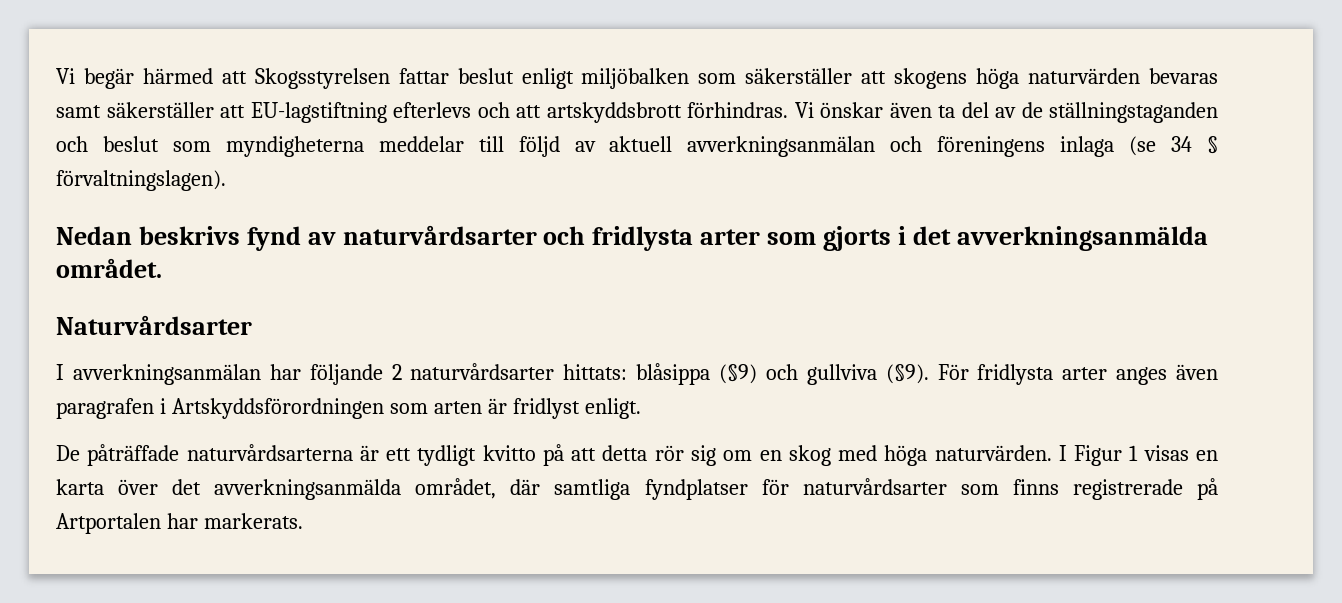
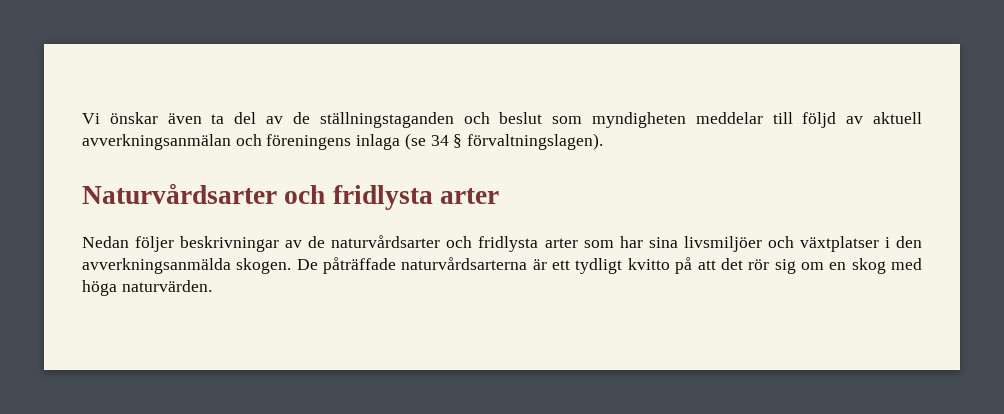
[56,68,1219,89] [56,102,814,123] Vi begär härmed att Skogsstyrelsen fattar beslut enligt miljöbalken som säkerställer att skogens höga naturvärden bevaras samt säkerställer att EU-lagstiftning efterlevs och att artskyddsbrott förhindras. Vi -> [82,113,100,124] Vi
[225,136,364,157] myndigheterna -> [591,112,686,128] myndigheten
[56,226,336,251] Nedan beskrivs fynd av -> [82,183,500,210] [82,236,326,252] Naturvårdsarter och fridlysta arter // Nedan följer beskrivningar av de
[822,226,1208,251] [56,258,162,278] [56,315,252,335] [56,363,1218,385] [56,398,641,419] gjorts i det avverkningsanmälda området. // Naturvårdsarter // I avverkningsanmälan har följande 2 naturvårdsarter hittats: blåsippa (§9) och gullviva (§9). För fridlysta arter anges även paragrafen i Artskyddsförordningen som arten är fridlyst enligt. // -> [619,236,922,252] [82,258,292,274] har sina livsmiljöer och växtplatser i den avverkningsanmälda skogen.
[602,445,648,461] detta -> [720,258,743,270] det
[1058,445,1218,466] [56,478,1219,500] [56,513,303,534] I Figur 1 visas en karta över det avverkningsanmälda området, där samtliga fyndplatser för naturvårdsarter som finns registrerade på Artportalen har markerats. -> (212, 286) none

